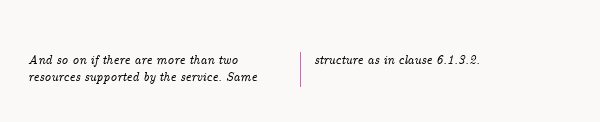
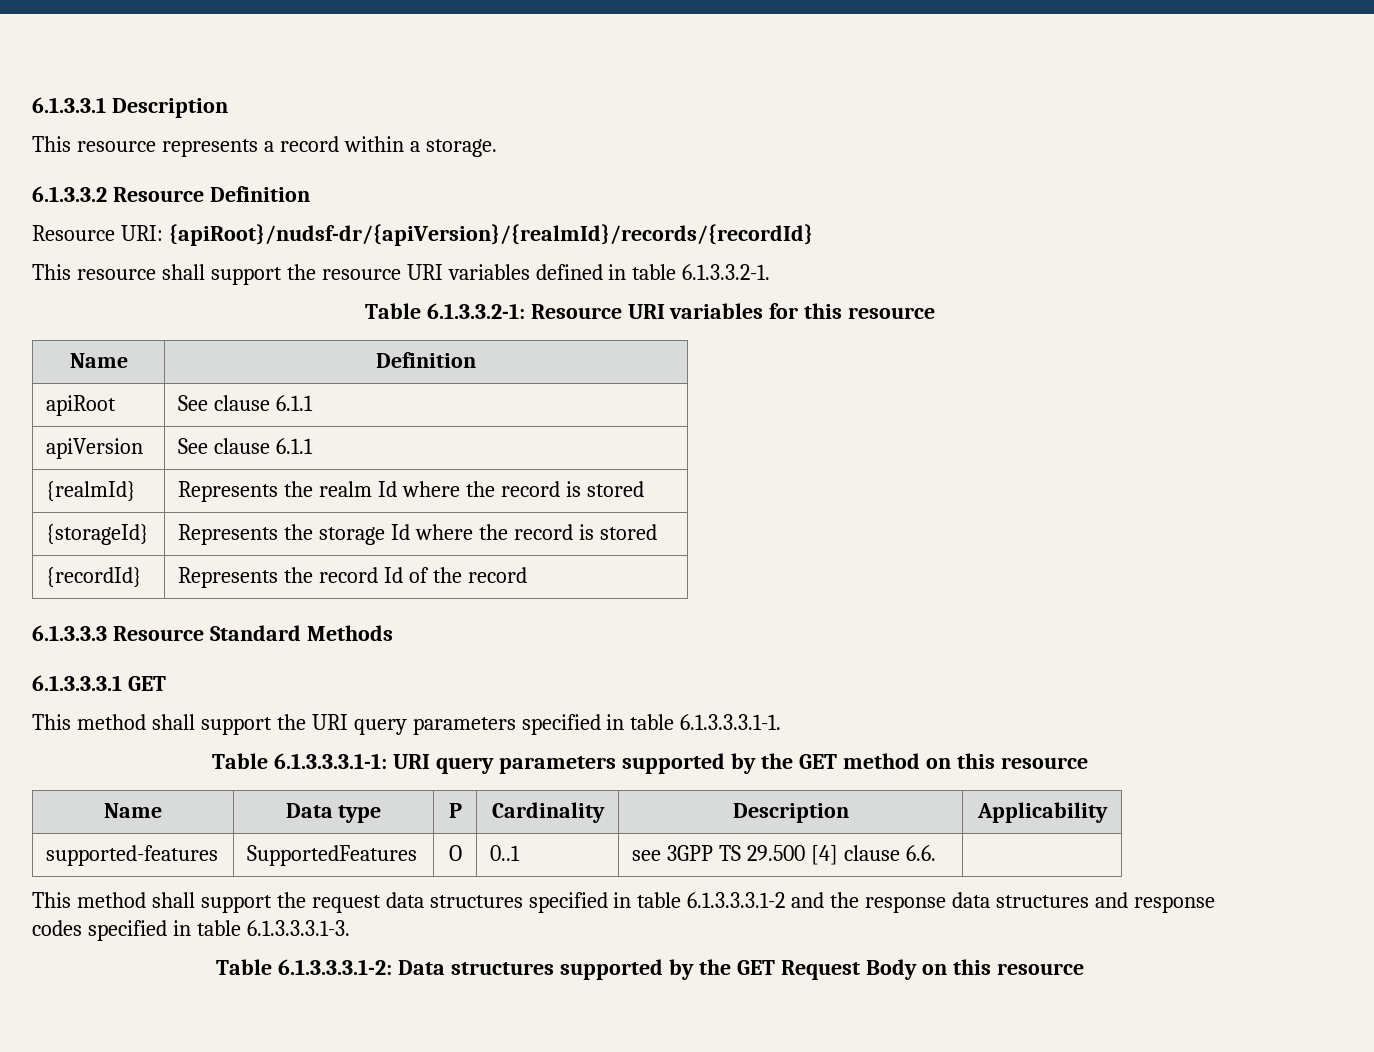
[28,54,238,67] [28,72,258,84] [314,55,480,65] And so on if there are more than two resources supported by the service. Same structure as in clause 6.1.3.2. -> [32,97,228,118] [32,136,497,157] [32,186,310,202] [32,224,813,246] [32,264,771,285] [364,303,936,319] [69,353,128,368] [376,352,476,368] [46,395,117,416] [178,395,314,411] [46,438,144,459] [178,438,314,454] [46,481,137,502] [178,481,644,502] [46,524,150,545] [178,524,657,545] [46,567,143,588] [178,567,528,588] [32,625,393,641] [32,675,166,691] [32,714,782,735] [212,753,1088,774] [104,803,162,818] [285,803,382,823] [448,803,462,818] [491,802,605,823] [732,803,849,823] [976,802,1108,823] [46,845,219,866] [247,845,418,866] [448,845,462,861] [490,845,521,861] [632,845,937,865] [32,892,1215,913] [32,920,350,941] [216,959,1084,980] 6.1.3.3.1 Description // This resource represents a record within a storage. // 6.1.3.3.2 Resource Definition // Resource URI: {apiRoot}/nudsf-dr/{apiVersion}/{realmId}/records/{recordId} // This resource shall support the resource URI variables defined in table 6.1.3.3.2-1. // Table 6.1.3.3.2-1: Resource URI variables for this resource // Name | Definition // apiRoot | See clause 6.1.1 // apiVersion | See clause 6.1.1 // {realmId} | Represents the realm Id where the record is stored // {storageId} | Represents the storage Id where the record is stored // {recordId} | Represents the record Id of the record // 6.1.3.3.3 Resource Standard Methods // 6.1.3.3.3.1 GET // This method shall support the URI query parameters specified in table 6.1.3.3.3.1-1. // Table 6.1.3.3.3.1-1: URI query parameters supported by the GET method on this resource // Name | Data type | P | Cardinality | Description | Applicability // supported-features | SupportedFeatures | O | 0..1 | see 3GPP TS 29.500 [4] clause 6.6. | // This method shall support the request data structures specified in table 6.1.3.3.3.1-2 and the response data structures and response codes specified in table 6.1.3.3.3.1-3. // Table 6.1.3.3.3.1-2: Data structures supported by the GET Request Body on this resource

